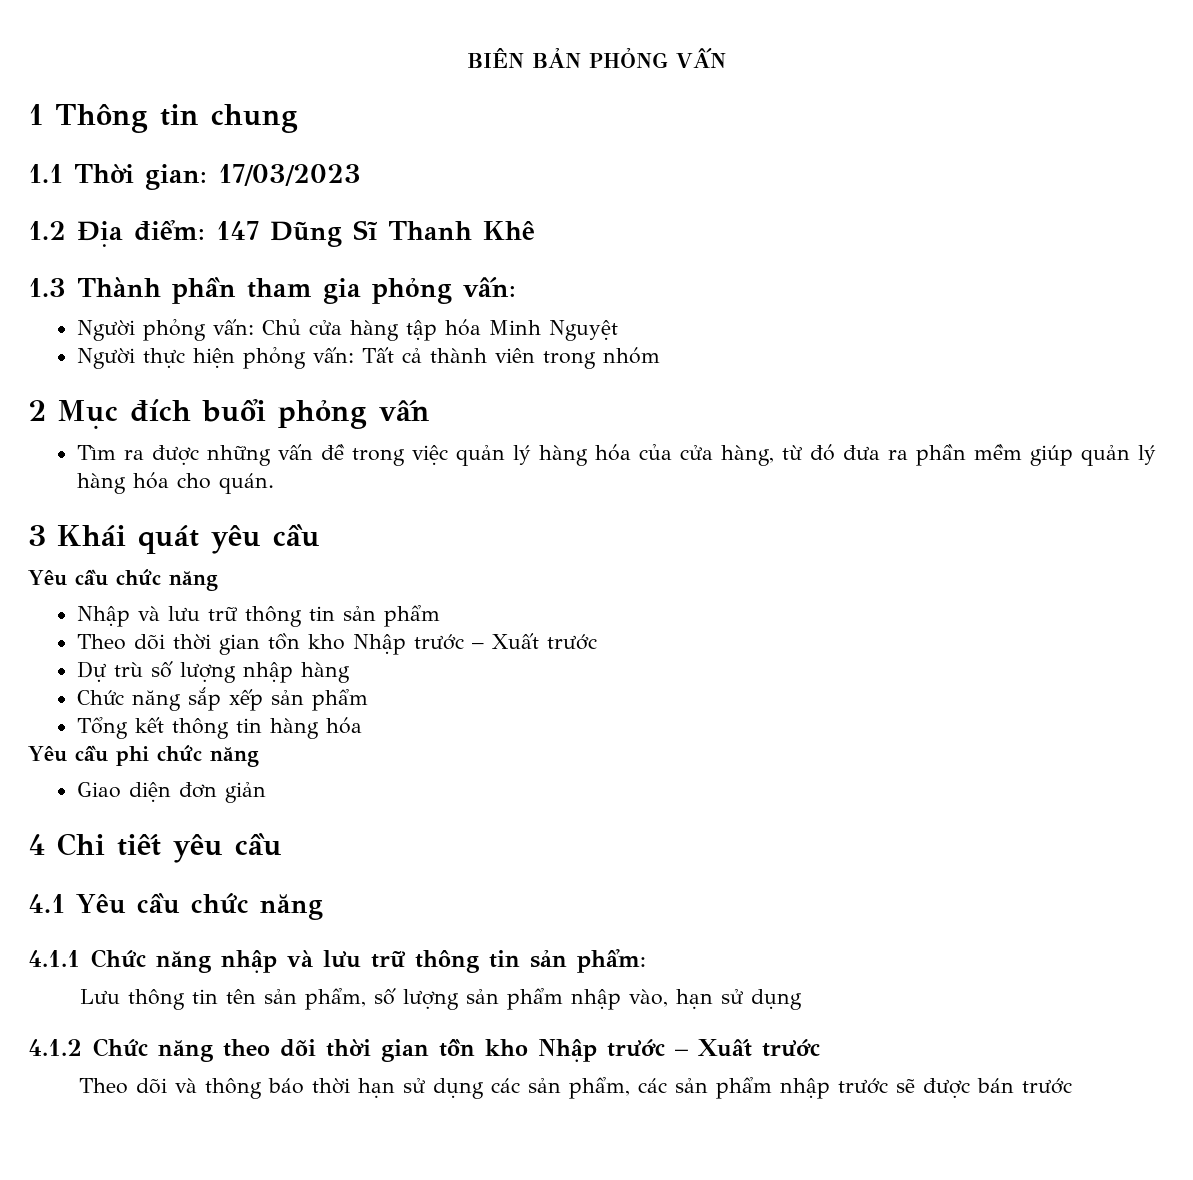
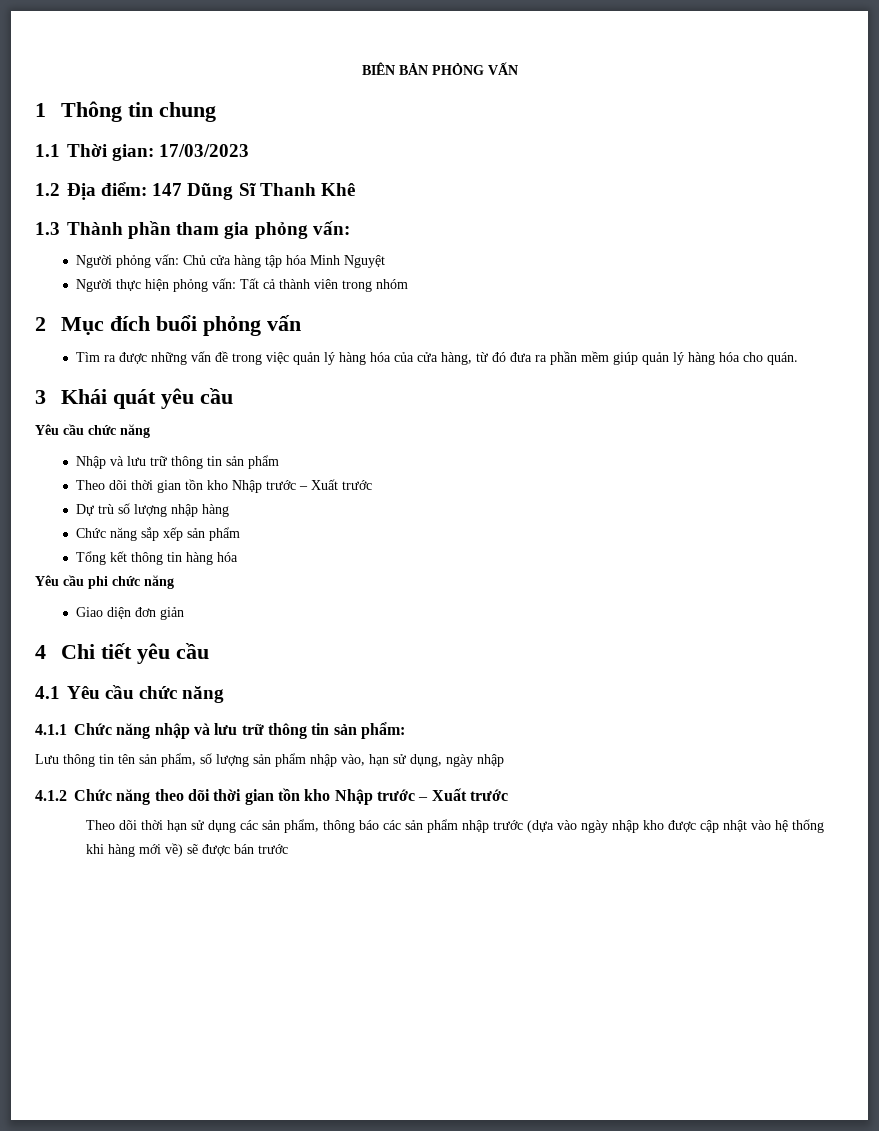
[751,989,803,1010] dụng -> [410,754,504,767] dụng, ngày nhập
[174,1078,304,1099] và thông báo -> (138, 825) none
(630, 1088) none -> [323,820,380,833] thông báo
(888, 1086) none -> [527,819,825,833] [86,843,184,857] (dựa vào ngày nhập kho được cập nhật vào hệ thống khi hàng mới về)

